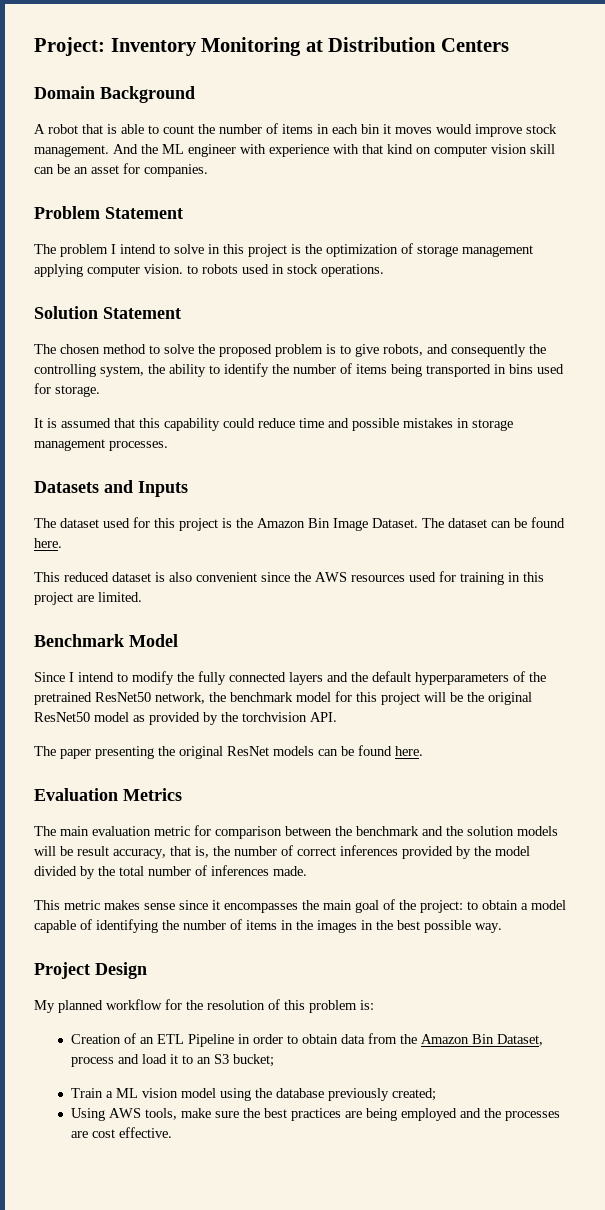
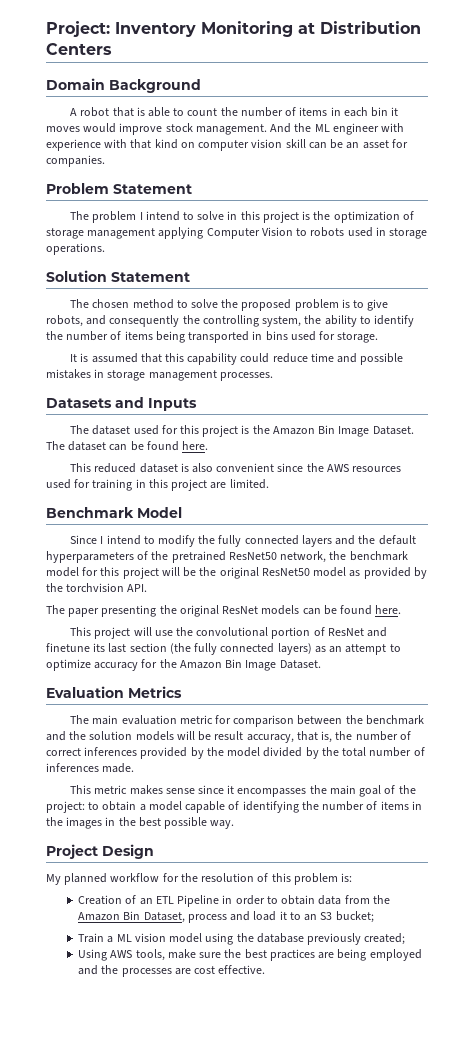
[87,264,183,277] computer vision. -> [206,227,293,239] Computer Vision
[287,264,318,274] stock -> [389,228,428,239] storage
(423, 751) none -> [70,627,388,639] [46,643,401,655] [46,659,321,671] // This project will use the convolutional portion of ResNet and finetune its last section (the fully connected layers) as an attempt to optimize accuracy for the Amazon Bin Image Dataset.

